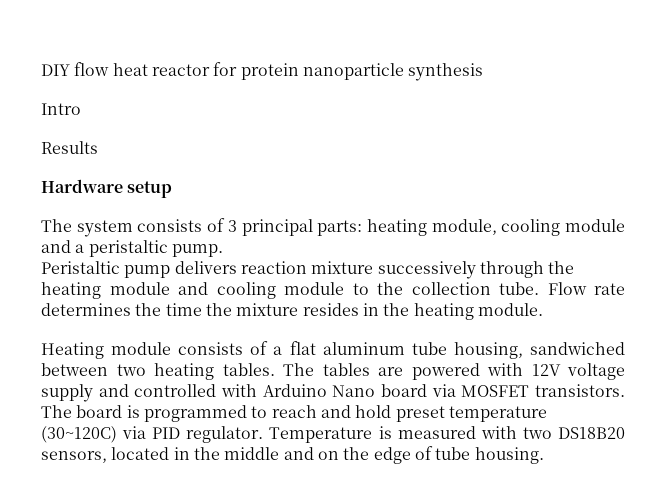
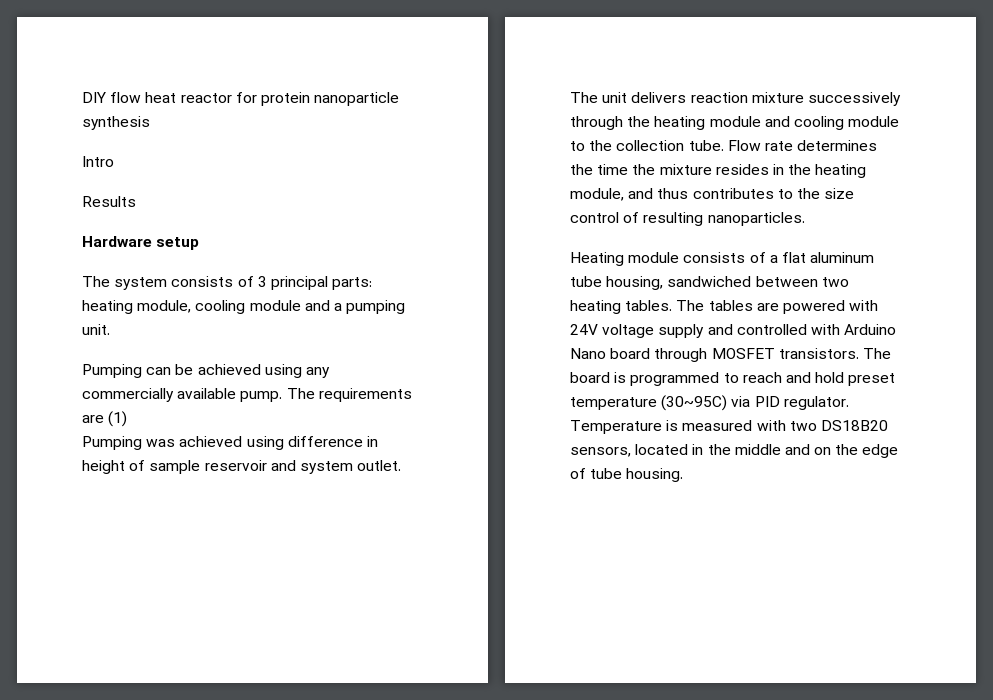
[88,240,223,257] [41,261,171,278] peristaltic pump. // Peristaltic pump -> [346,300,406,314] [82,324,110,335] [82,364,330,378] [82,388,412,402] [82,411,128,427] [82,436,378,450] [82,460,402,474] [570,92,628,103] pumping unit. // Pumping can be achieved using any commercially available pump. The requirements are (1) // Pumping was achieved using difference in height of sample reservoir and system outlet. The unit
[477,303,543,316] module. -> [570,188,855,201] [570,212,805,226] module, and thus contributes to the size control of resulting nanoparticles.
[531,364,561,376] 12V -> [570,324,598,335] 24V
[431,384,456,397] via -> [654,348,708,362] through
[41,426,117,443] (30~120C) -> [661,395,728,411] (30~95C)

